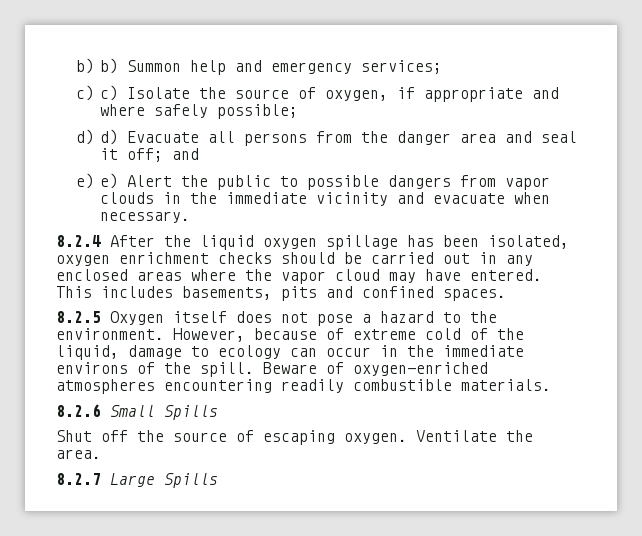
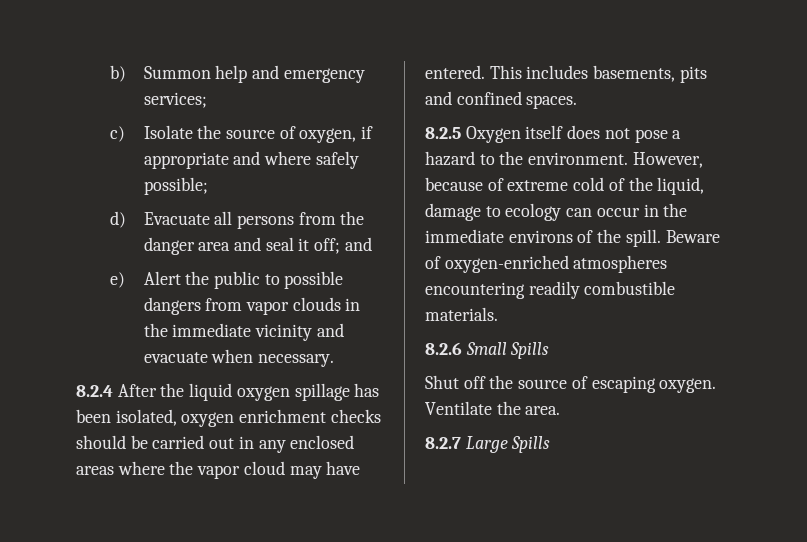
[75,58,119,74] b) b) -> [109,65,126,82] b)
[100,85,119,101] c) -> (125, 134) none
[100,129,119,145] d) -> (126, 219) none
[100,173,119,189] e) -> (125, 280) none

